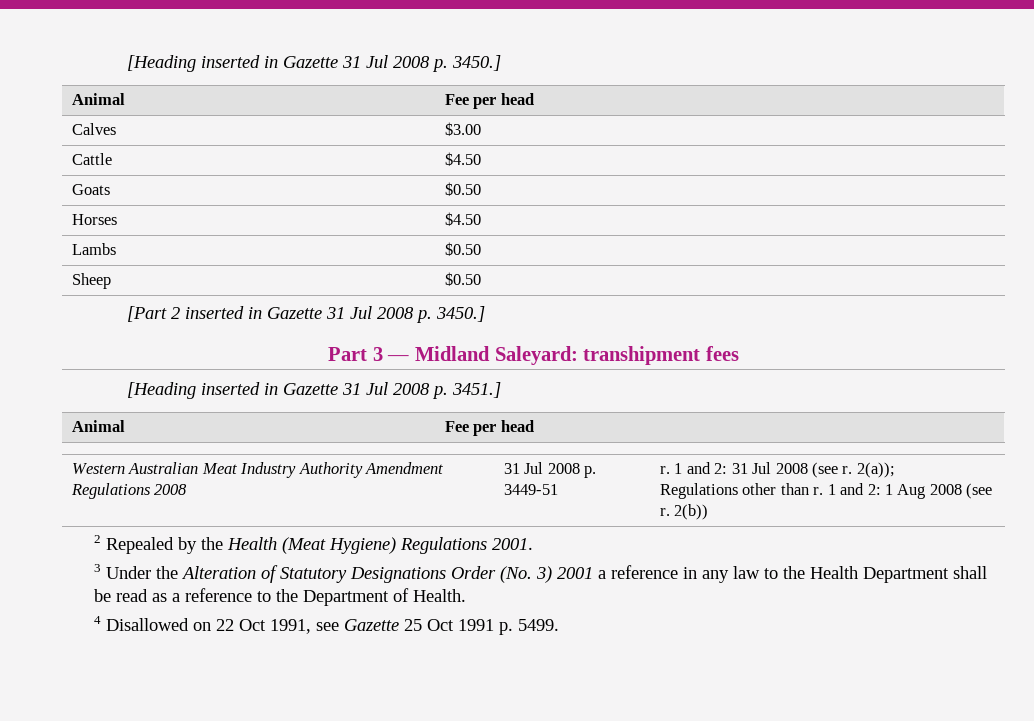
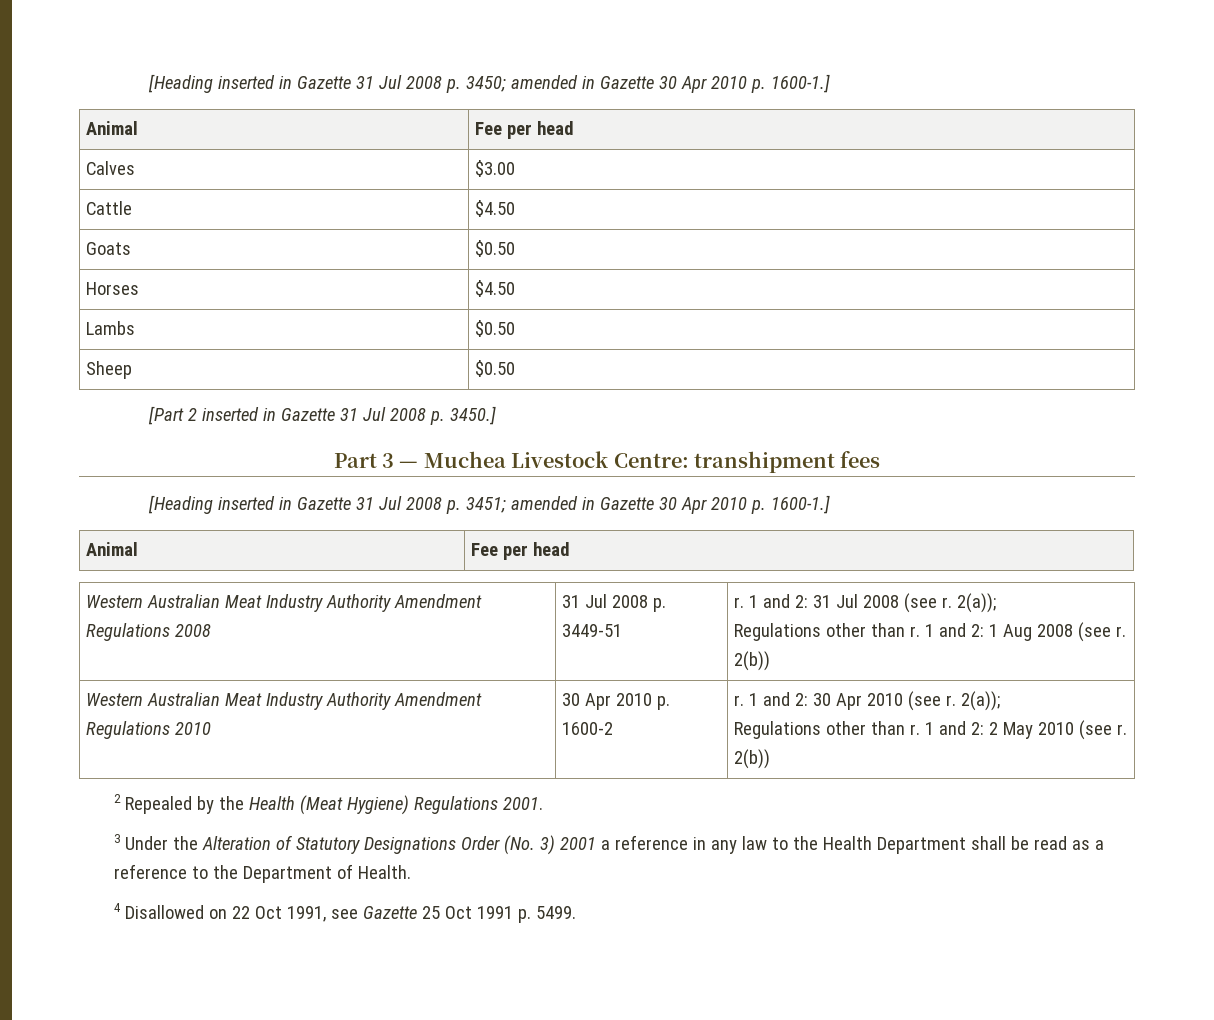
[126,55,501,72] [Heading inserted in Gazette 31 Jul 2008 p. 3450.] -> [148,74,830,93] [Heading inserted in Gazette 31 Jul 2008 p. 3450; amended in Gazette 30 Apr 2010 p. 1600-1.]
[415,346,578,365] Midland Saleyard: -> [423,451,689,468] Muchea Livestock Centre:
[451,382,501,398] 3451.] -> [465,495,830,514] 3451; amended in Gazette 30 Apr 2010 p. 1600-1.]
(709, 512) none -> [86,692,483,710] [86,721,212,739] [562,693,671,710] [562,722,614,735] [734,691,1001,711] [734,720,1128,740] [734,749,771,769] // Western Australian Meat Industry Authority Amendment Regulations 2010 | 30 Apr 2010 p. 1600-2 | r. 1 and 2: 30 Apr 2010 (see r. 2(a)); // Regulations other than r. 1 and 2: 2 May 2010 (see r. 2(b))

